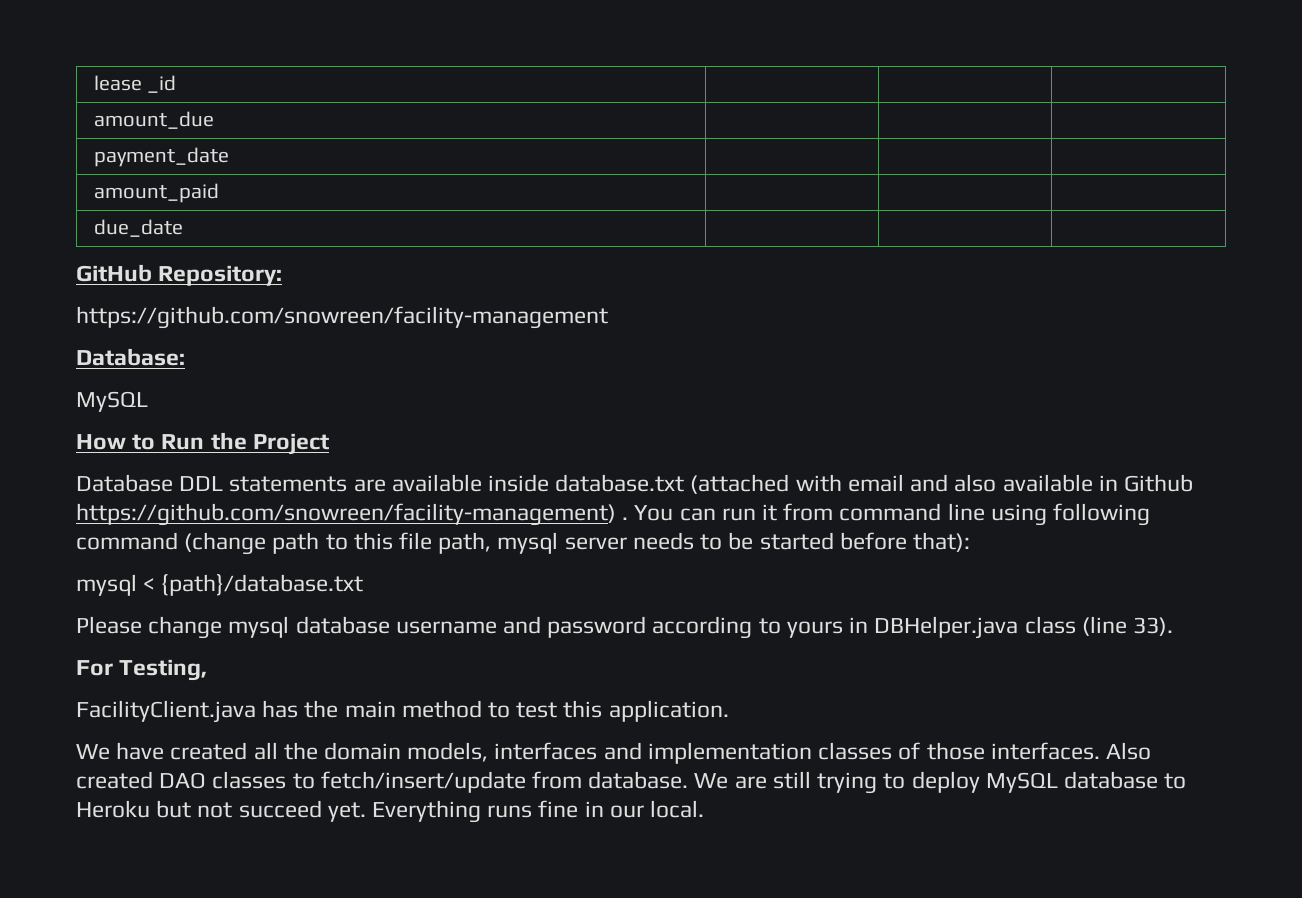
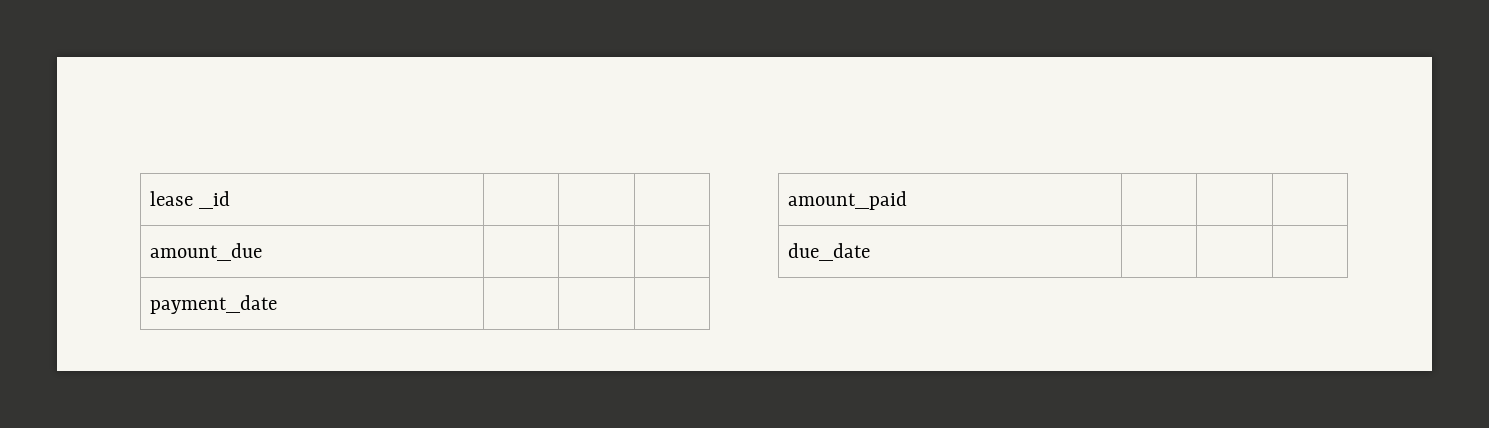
[76,264,283,286] [76,306,608,329] [76,348,185,366] [76,391,148,412] [76,432,329,455] [76,474,1193,494] [76,503,1151,526] [76,532,970,555] [76,574,364,596] [76,616,1173,639] [76,659,208,681] [76,700,729,723] [76,742,1151,764] [76,771,1187,794] [76,800,705,823] // GitHub Repository: // https://github.com/snowreen/facility-management // Database: // MySQL // How to Run the Project // Database DDL statements are available inside database.txt (attached with email and also available in Github https://github.com/snowreen/facility-management) . You can run it from command line using following command (change path to this file path, mysql server needs to be started before that): // mysql < {path}/database.txt // Please change mysql database username and password according to yours in DBHelper.java class (line 33). // For Testing, // FacilityClient.java has the main method to test this application. // We have created all the domain models, interfaces and implementation classes of those interfaces. Also created DAO classes to fetch/insert/update from database. We are still trying to deploy MySQL database to Heroku but not succeed yet. Everything runs fine in our local. -> (871, 252) none

